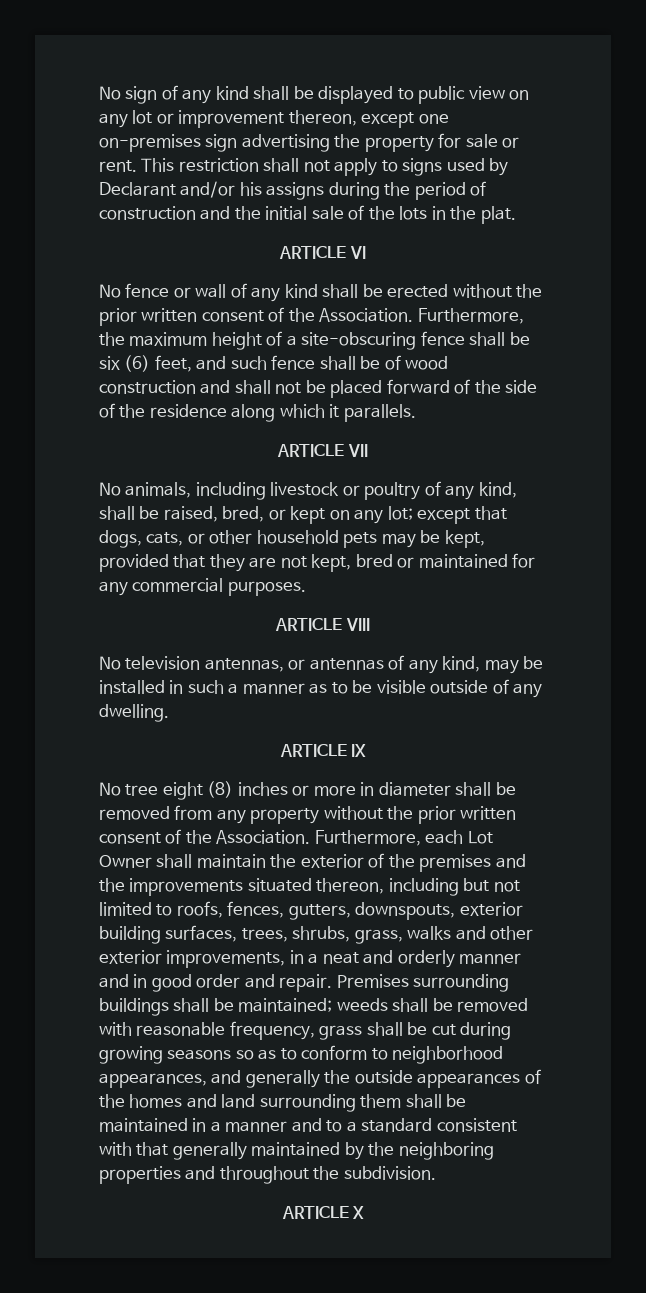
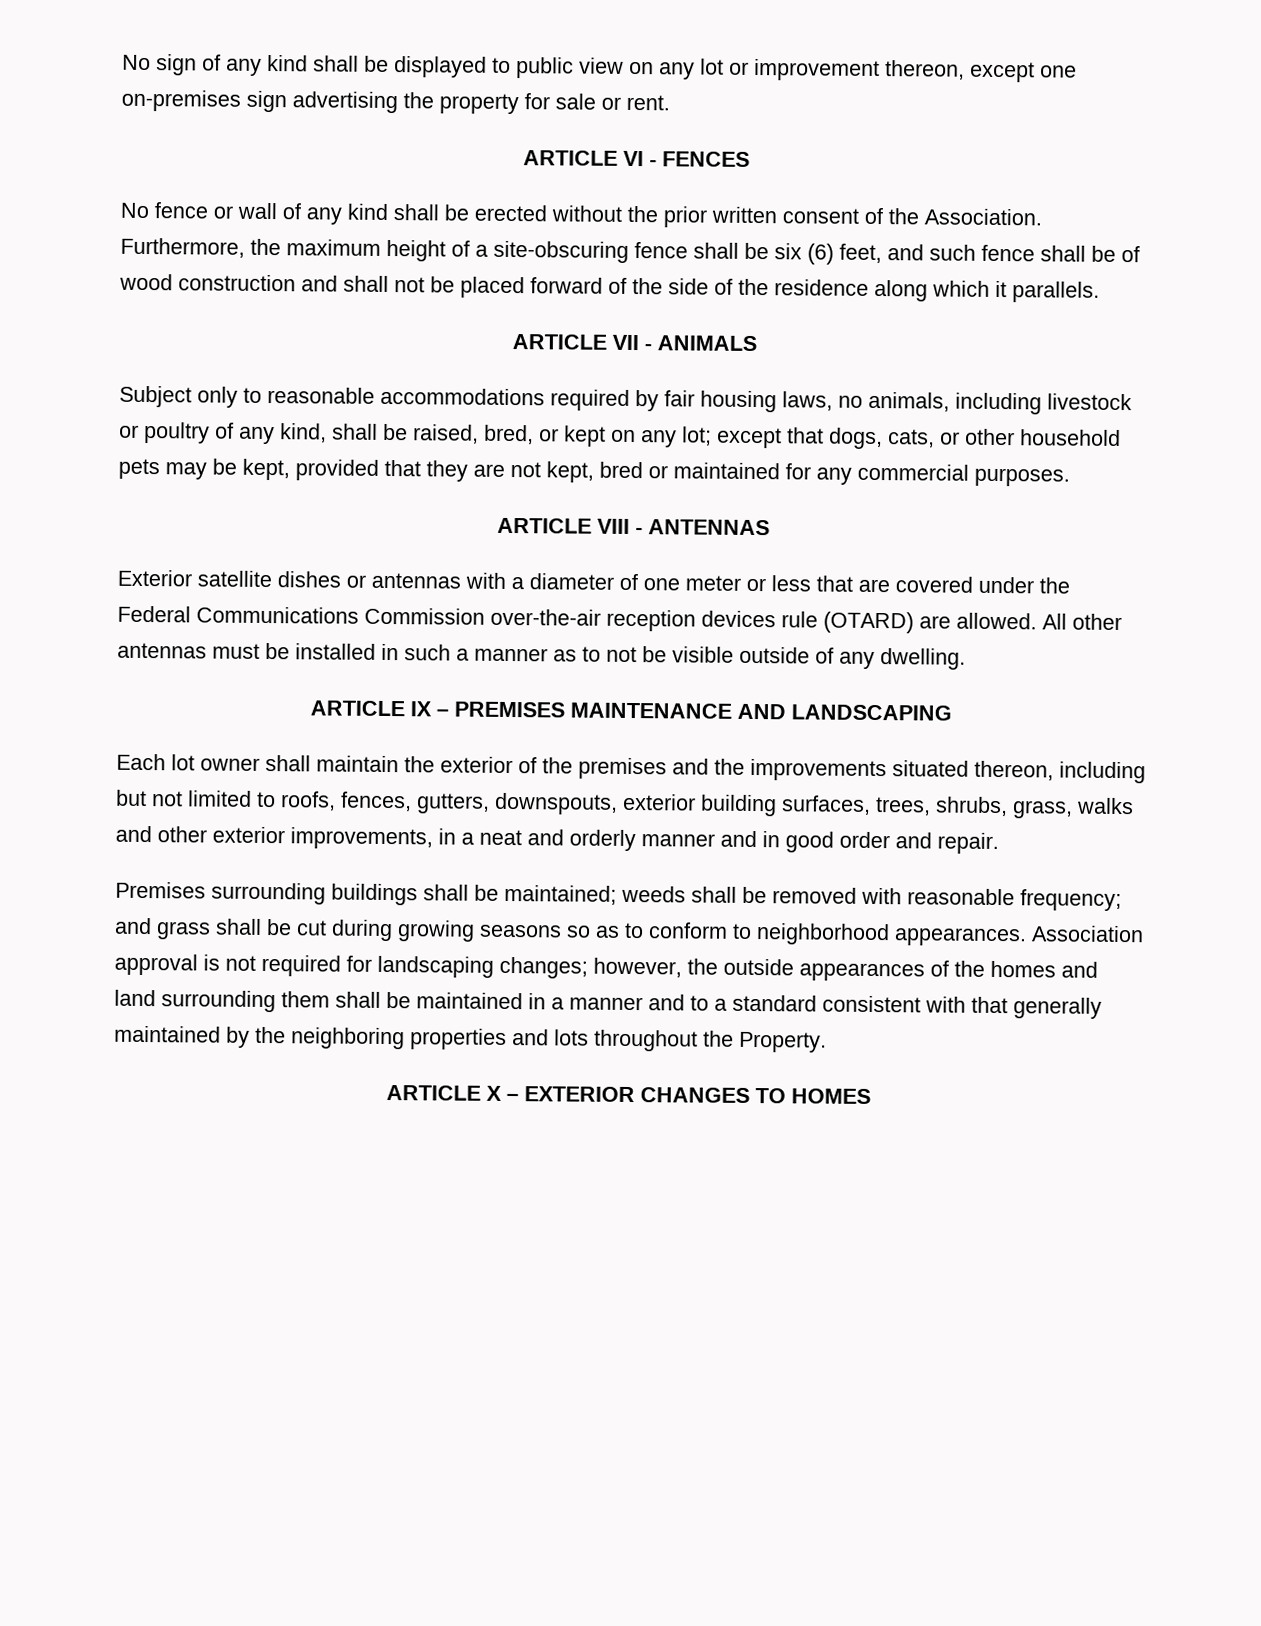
[141,158,509,176] [99,181,487,200] [99,205,516,224] This restriction shall not apply to signs used by Declarant and/or his assigns during the period of construction and the initial sale of the lots in the plat. -> (670, 102) none
(366, 252) none -> [648,151,750,167] - FENCES
[99,482,121,496] // No -> [643,335,757,352] [119,385,863,413] - ANIMALS // Subject only to reasonable accommodations required by fair housing laws, no
[99,655,519,674] // No television antennas, or antennas of any kind, may -> [634,519,770,536] [117,569,1070,594] [117,605,1122,634] [117,642,260,659] - ANTENNAS // Exterior satellite dishes or antennas with a diameter of one meter or less that are covered under the Federal Communications Commission over-the-air reception devices rule (OTARD) are allowed. All other antennas must
(348, 688) none -> [606,646,637,663] not
[99,781,516,800] [99,805,517,824] [99,829,493,846] [99,855,152,868] // No tree eight (8) inches or more in diameter shall be removed from any property without the prior written consent of the Association. Furthermore, each Lot Owner -> [436,701,952,721] [116,753,260,771] – PREMISES MAINTENANCE AND LANDSCAPING // Each lot owner
(333, 983) none -> (999, 843) //
[229,1021,315,1040] frequency, -> [1020,889,1122,912] [114,917,152,935] frequency; and
[99,1070,320,1088] appearances, and generally -> [894,925,1144,947] [114,953,682,979] appearances. Association approval is not required for landscaping changes; however,
(216, 1173) none -> [554,1029,589,1046] lots
[343,1166,436,1180] subdivision. -> [739,1031,827,1053] Property.
(365, 1212) none -> [505,1086,871,1104] – EXTERIOR CHANGES TO HOMES

